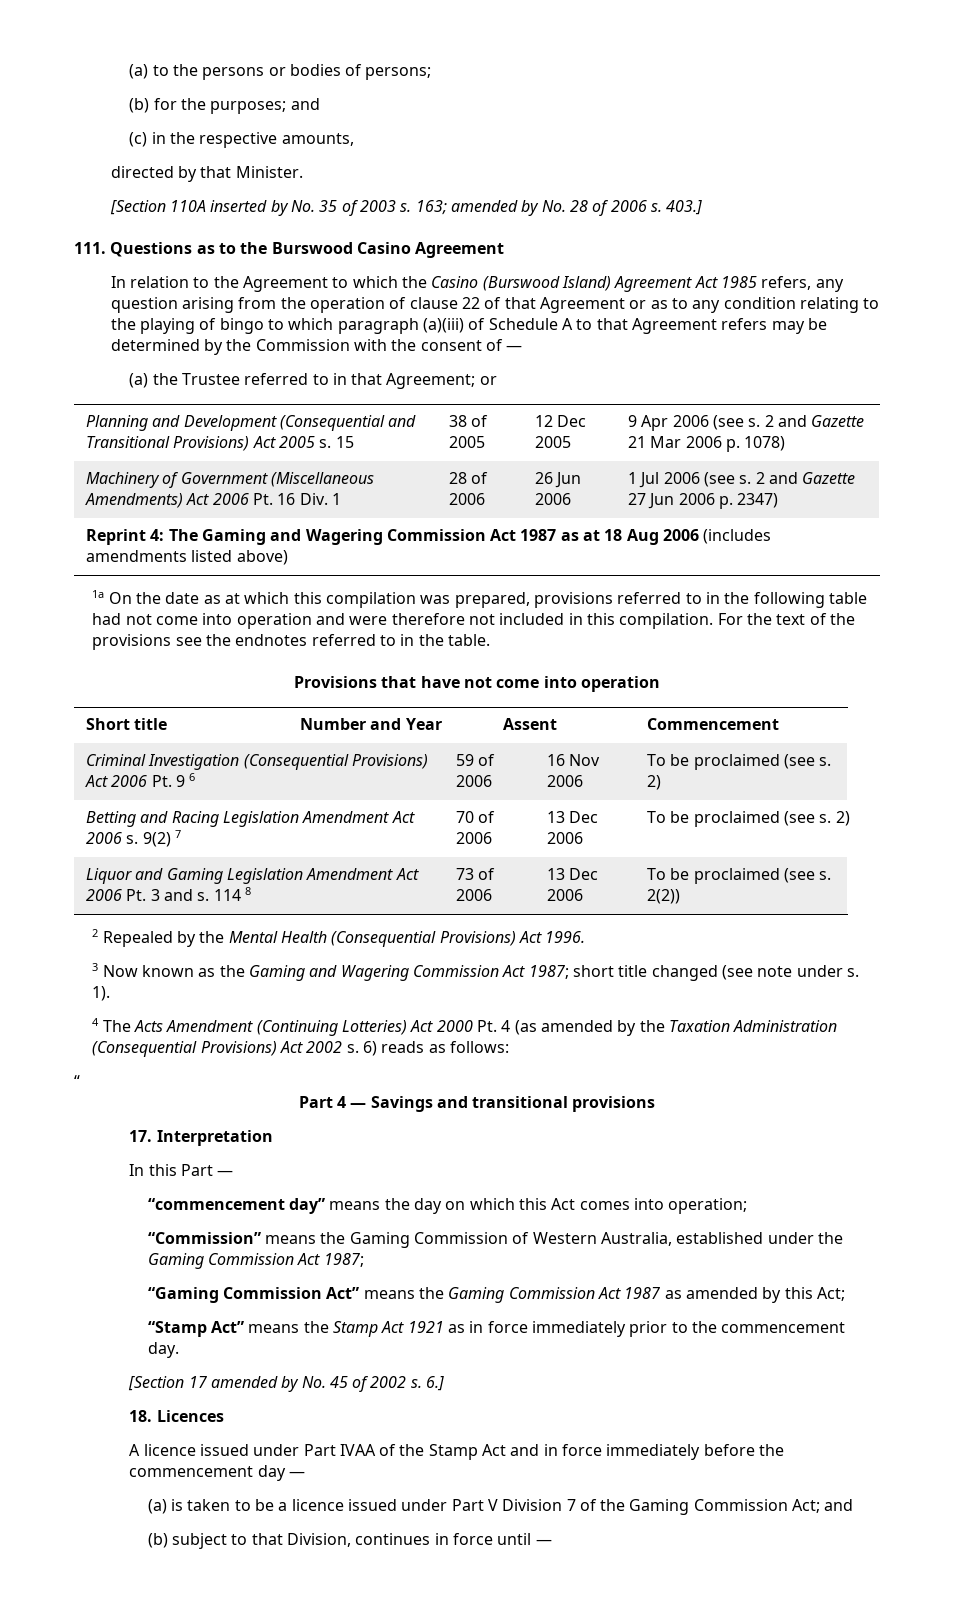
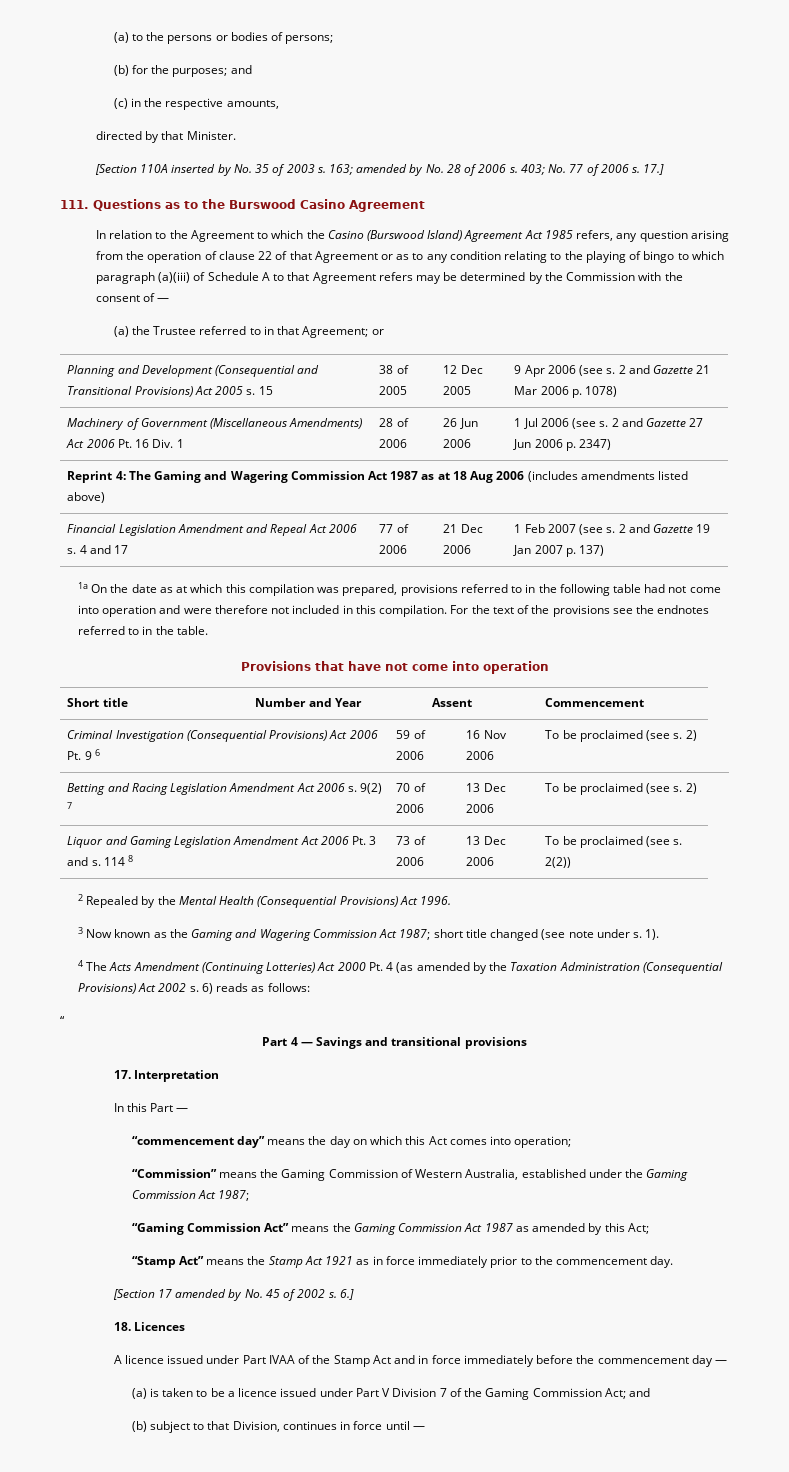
[666,200,703,215] 403.] -> [520,164,665,176] 403; No. 77 of 2006 s. 17.]
(288, 557) none -> [67,524,357,536] [67,545,129,554] [379,524,409,533] [379,545,408,554] [443,524,483,533] [443,545,472,554] [514,524,711,535] [513,545,605,557] // Financial Legislation Amendment and Repeal Act 2006 s. 4 and 17 | 77 of 2006 | 21 Dec 2006 | 1 Feb 2007 (see s. 2 and Gazette 19 Jan 2007 p. 137)

